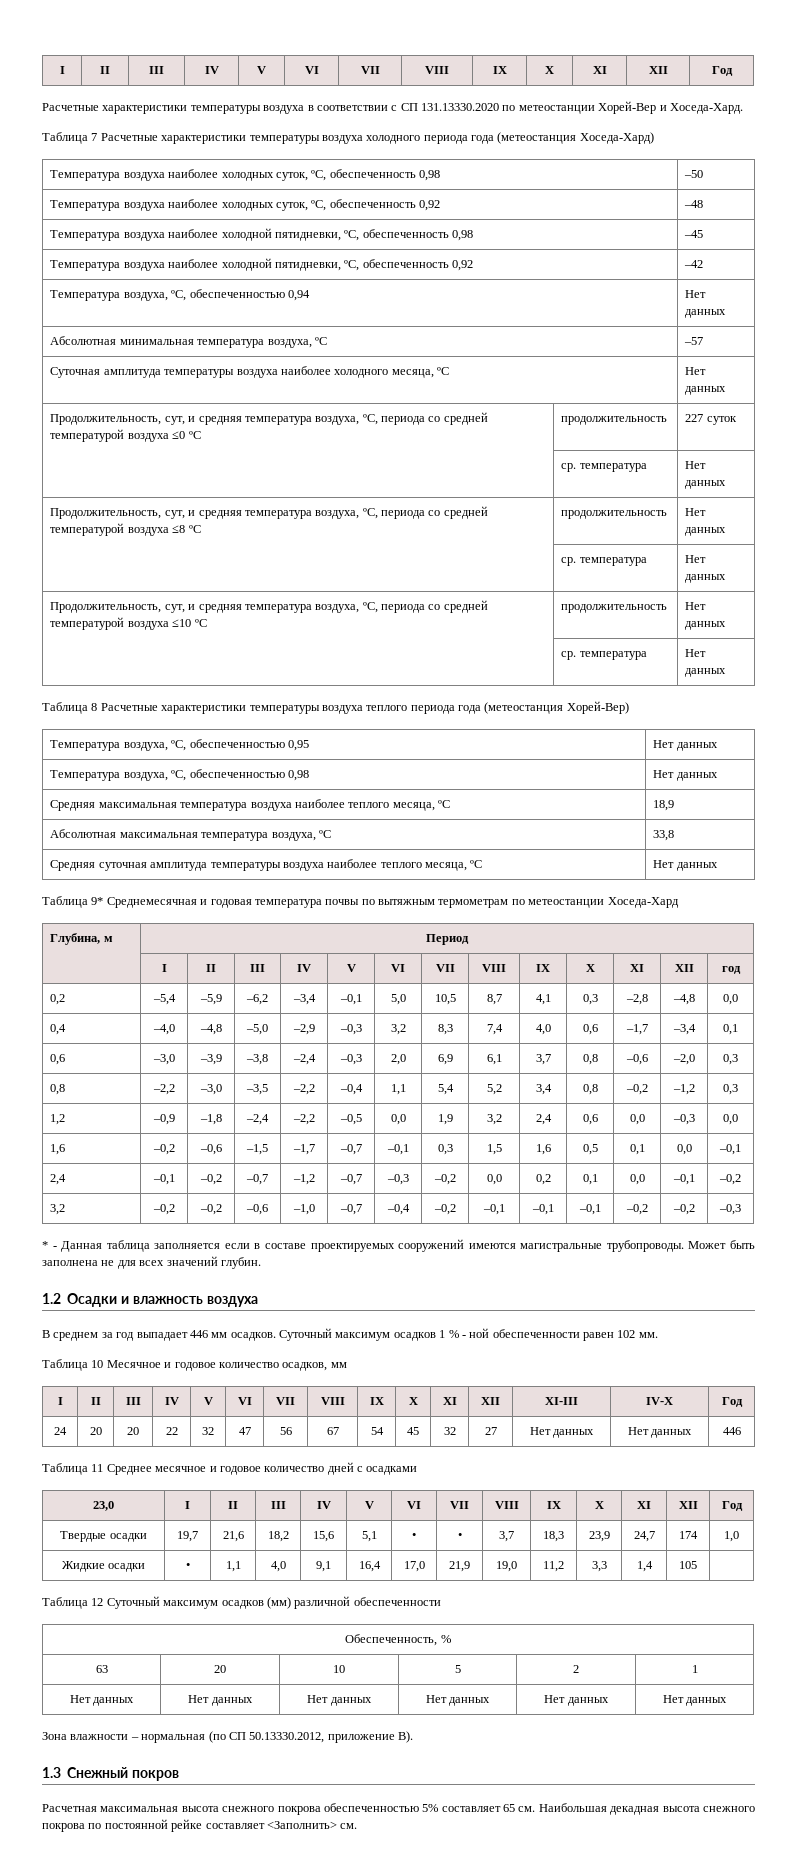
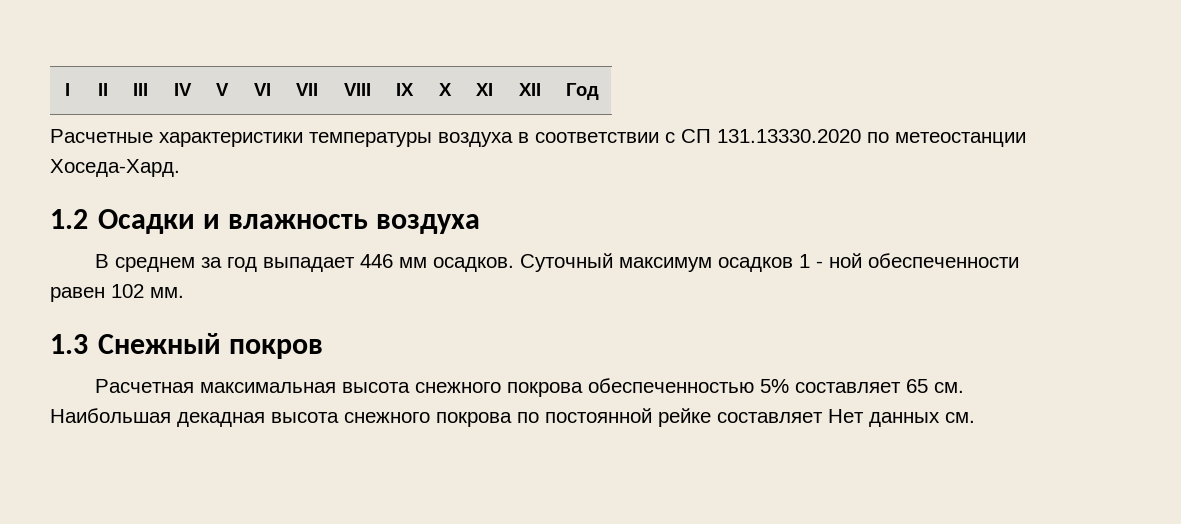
[598,101,667,114] Хорей-Вер и -> (1026, 139) none
[42,132,654,144] [50,169,441,181] [684,170,704,178] [50,199,441,211] [684,200,704,208] [50,228,474,241] [684,230,704,238] [50,258,474,271] [684,260,704,268] [50,289,310,301] [685,290,707,298] [685,309,727,318] [50,336,327,348] [684,337,704,345] [50,366,450,378] [685,367,707,375] [685,386,727,395] [50,412,488,425] [50,429,201,442] [561,416,668,425] [685,414,737,425] [561,463,647,472] [685,461,707,469] [685,480,727,489] [50,506,488,519] [50,523,201,536] [561,510,668,519] [685,508,707,516] [685,527,727,536] [561,557,647,566] [685,555,707,563] [685,574,727,583] [50,600,488,613] [50,617,207,630] [561,604,668,613] [685,602,707,610] [685,621,727,630] [561,651,647,660] [685,649,707,657] [685,668,727,677] [42,701,629,714] [50,739,309,751] [653,740,718,751] [50,769,309,781] [653,770,718,781] [50,799,451,811] [653,800,675,811] [50,829,331,841] [653,830,675,841] [50,859,483,871] [653,860,718,871] [42,896,679,908] [50,933,113,945] [426,934,469,945] [161,964,167,972] [206,964,216,972] [250,964,265,972] [297,964,311,972] [346,964,356,972] [391,964,405,972] [435,964,455,972] [482,964,506,972] [536,964,550,972] [585,964,595,972] [630,964,644,972] [674,964,694,972] [721,966,741,974] [50,994,66,1005] [152,994,176,1005] [199,994,222,1005] [246,994,268,1005] [292,994,316,1005] [339,994,362,1005] [390,994,406,1005] [434,994,456,1005] [486,994,502,1005] [535,994,551,1005] [582,994,598,1005] [625,994,648,1005] [672,994,695,1005] [723,994,738,1005] [50,1024,67,1035] [152,1024,175,1035] [199,1024,222,1035] [246,1024,268,1035] [292,1024,315,1035] [339,1024,362,1035] [390,1024,406,1035] [437,1024,453,1035] [486,1024,503,1035] [535,1024,551,1035] [582,1024,598,1035] [625,1024,648,1035] [672,1024,696,1035] [723,1024,738,1035] [50,1054,66,1065] [152,1054,175,1065] [199,1054,222,1065] [246,1054,268,1065] [292,1054,316,1065] [339,1054,362,1065] [390,1054,406,1065] [437,1054,453,1065] [486,1054,502,1065] [535,1054,551,1065] [582,1054,598,1065] [625,1054,648,1065] [672,1054,695,1065] [723,1054,738,1065] [50,1084,66,1095] [152,1084,175,1095] [199,1084,222,1095] [246,1084,268,1095] [292,1084,315,1095] [339,1084,363,1095] [390,1084,406,1095] [437,1084,454,1095] [486,1084,502,1095] [535,1084,552,1095] [582,1084,598,1095] [625,1084,648,1095] [672,1084,695,1095] [723,1084,738,1095] [50,1114,66,1125] [152,1114,175,1125] [199,1114,222,1125] [246,1114,269,1125] [292,1114,315,1125] [339,1114,362,1125] [390,1114,406,1125] [437,1114,453,1125] [486,1114,502,1125] [535,1114,552,1125] [582,1114,598,1125] [629,1114,645,1125] [672,1114,695,1125] [723,1114,738,1125] [50,1144,66,1155] [152,1144,175,1155] [199,1144,222,1155] [246,1144,268,1155] [292,1144,315,1155] [339,1144,362,1155] [386,1144,409,1155] [437,1144,453,1155] [486,1144,502,1155] [535,1144,551,1155] [582,1144,598,1155] [629,1144,645,1155] [676,1144,692,1155] [719,1144,741,1155] [50,1174,67,1185] [152,1174,175,1185] [199,1174,222,1185] [246,1174,268,1185] [292,1174,315,1185] [339,1174,362,1185] [386,1174,409,1185] [433,1174,456,1185] [486,1174,502,1185] [535,1174,551,1185] [582,1174,598,1185] [629,1174,645,1185] [672,1174,695,1185] [719,1174,741,1185] [50,1204,66,1215] [152,1204,175,1215] [199,1204,222,1215] [246,1204,268,1215] [292,1204,315,1215] [339,1204,362,1215] [386,1204,410,1215] [433,1204,456,1215] [482,1204,505,1215] [531,1204,554,1215] [578,1204,601,1215] [625,1204,648,1215] [672,1204,695,1215] [719,1204,741,1215] [42,1239,755,1252] [42,1256,261,1269] // Таблица 7 Расчетные характеристики температуры воздуха холодного периода года (метеостанция Хоседа-Хард) // Температура воздуха наиболее холодных суток, ºС, обеспеченность 0,98 | –50 // Температура воздуха наиболее холодных суток, ºС, обеспеченность 0,92 | –48 // Температура воздуха наиболее холодной пятидневки, ºС, обеспеченность 0,98 | –45 // Температура воздуха наиболее холодной пятидневки, ºС, обеспеченность 0,92 | –42 // Температура воздуха, ºС, обеспеченностью 0,94 | Нет данных // Абсолютная минимальная температура воздуха, ºС | –57 // Суточная амплитуда температуры воздуха наиболее холодного месяца, ºС | Нет данных // Продолжительность, сут, и средняя температура воздуха, ºС, периода со средней температурой воздуха ≤0 ºС | продолжительность | 227 суток // | ср. температура | Нет данных // Продолжительность, сут, и средняя температура воздуха, ºС, периода со средней температурой воздуха ≤8 ºС | продолжительность | Нет данных // | ср. температура | Нет данных // Продолжительность, сут, и средняя температура воздуха, ºС, периода со средней температурой воздуха ≤10 ºС | продолжительность | Нет данных // | ср. температура | Нет данных // Таблица 8 Расчетные характеристики температуры воздуха теплого периода года (метеостанция Хорей-Вер) // Температура воздуха, ºС, обеспеченностью 0,95 | Нет данных // Температура воздуха, ºС, обеспеченностью 0,98 | Нет данных // Средняя максимальная температура воздуха наиболее теплого месяца, ºС | 18,9 // Абсолютная максимальная температура воздуха, ºС | 33,8 // Средняя суточная амплитуда температуры воздуха наиболее теплого месяца, ºС | Нет данных // Таблица 9* Среднемесячная и годовая температура почвы по вытяжным термометрам по метеостанции Хоседа-Хард // Глубина, м | Период // | I | II | III | IV | V | VI | VII | VIII | IX | X | XI | XII | год // 0,2 | –5,4 | –5,9 | –6,2 | –3,4 | –0,1 | 5,0 | 10,5 | 8,7 | 4,1 | 0,3 | –2,8 | –4,8 | 0,0 // 0,4 | –4,0 | –4,8 | –5,0 | –2,9 | –0,3 | 3,2 | 8,3 | 7,4 | 4,0 | 0,6 | –1,7 | –3,4 | 0,1 // 0,6 | –3,0 | –3,9 | –3,8 | –2,4 | –0,3 | 2,0 | 6,9 | 6,1 | 3,7 | 0,8 | –0,6 | –2,0 | 0,3 // 0,8 | –2,2 | –3,0 | –3,5 | –2,2 | –0,4 | 1,1 | 5,4 | 5,2 | 3,4 | 0,8 | –0,2 | –1,2 | 0,3 // 1,2 | –0,9 | –1,8 | –2,4 | –2,2 | –0,5 | 0,0 | 1,9 | 3,2 | 2,4 | 0,6 | 0,0 | –0,3 | 0,0 // 1,6 | –0,2 | –0,6 | –1,5 | –1,7 | –0,7 | –0,1 | 0,3 | 1,5 | 1,6 | 0,5 | 0,1 | 0,0 | –0,1 // 2,4 | –0,1 | –0,2 | –0,7 | –1,2 | –0,7 | –0,3 | –0,2 | 0,0 | 0,2 | 0,1 | 0,0 | –0,1 | –0,2 // 3,2 | –0,2 | –0,2 | –0,6 | –1,0 | –0,7 | –0,4 | –0,2 | –0,1 | –0,1 | –0,1 | –0,2 | –0,2 | –0,3 // * - Данная таблица заполняется если в составе проектируемых сооружений имеются магистральные трубопроводы. Может быть заполнена не для всех значений глубин. -> (180, 168) none
[448,1330,459,1338] % -> (811, 261) none
[42,1359,347,1371] [57,1397,63,1405] [90,1397,101,1405] [125,1397,141,1405] [164,1397,179,1405] [203,1397,213,1405] [237,1397,252,1405] [276,1397,295,1405] [320,1397,345,1405] [369,1397,384,1405] [408,1397,418,1405] [442,1397,457,1405] [481,1397,500,1405] [545,1397,578,1405] [646,1397,673,1405] [721,1397,743,1407] [54,1427,67,1435] [89,1427,102,1435] [127,1427,139,1435] [165,1427,178,1435] [202,1427,214,1435] [238,1427,251,1435] [279,1427,292,1435] [326,1427,339,1435] [370,1427,384,1435] [407,1427,419,1435] [443,1427,456,1435] [484,1427,497,1435] [529,1427,595,1438] [627,1427,693,1438] [722,1427,741,1435] [42,1462,418,1475] [93,1501,114,1511] [185,1501,190,1509] [228,1501,238,1509] [270,1501,286,1509] [316,1501,331,1509] [364,1501,374,1509] [407,1501,421,1509] [450,1501,469,1509] [494,1501,519,1509] [546,1501,561,1509] [594,1501,604,1509] [637,1501,651,1509] [678,1501,698,1509] [721,1501,743,1511] [60,1531,147,1542] [177,1531,198,1542] [222,1531,244,1542] [267,1531,289,1542] [313,1531,334,1542] [361,1531,377,1542] [412,1533,416,1539] [457,1533,462,1539] [499,1531,514,1542] [543,1531,564,1542] [588,1531,610,1542] [633,1531,655,1542] [679,1531,698,1539] [724,1531,739,1542] [61,1561,146,1572] [185,1563,190,1569] [225,1561,241,1572] [270,1561,286,1572] [316,1561,331,1572] [358,1561,381,1572] [403,1561,425,1572] [449,1561,470,1572] [496,1561,517,1572] [543,1561,564,1572] [591,1561,607,1572] [636,1561,653,1572] [679,1561,697,1569] [42,1596,441,1609] [345,1634,451,1646] [95,1665,108,1673] [214,1665,226,1673] [333,1665,345,1673] [454,1665,461,1673] [573,1665,579,1673] [691,1665,698,1673] [69,1695,135,1706] [188,1695,253,1706] [307,1695,372,1706] [425,1695,491,1706] [544,1695,609,1706] [662,1695,728,1706] [42,1731,413,1743] // Таблица 10 Месячное и годовое количество осадков, мм // I | II | III | IV | V | VI | VII | VIII | IX | X | XI | XII | XI-III | IV-X | Год // 24 | 20 | 20 | 22 | 32 | 47 | 56 | 67 | 54 | 45 | 32 | 27 | Нет данных | Нет данных | 446 // Таблица 11 Среднее месячное и годовое количество дней с осадками // 23,0 | I | II | III | IV | V | VI | VII | VIII | IX | X | XI | XII | Год // Твердые осадки | 19,7 | 21,6 | 18,2 | 15,6 | 5,1 | • | • | 3,7 | 18,3 | 23,9 | 24,7 | 174 | 1,0 // Жидкие осадки | • | 1,1 | 4,0 | 9,1 | 16,4 | 17,0 | 21,9 | 19,0 | 11,2 | 3,3 | 1,4 | 105 | // Таблица 12 Суточный максимум осадков (мм) различной обеспеченности // Обеспеченность, % // 63 | 20 | 10 | 5 | 2 | 1 // Нет данных | Нет данных | Нет данных | Нет данных | Нет данных | Нет данных // Зона влажности – нормальная (по СП 50.13330.2012, приложение В). -> (184, 292) none
[266,1821,337,1829] <Заполнить> -> [828,409,940,427] Нет данных

